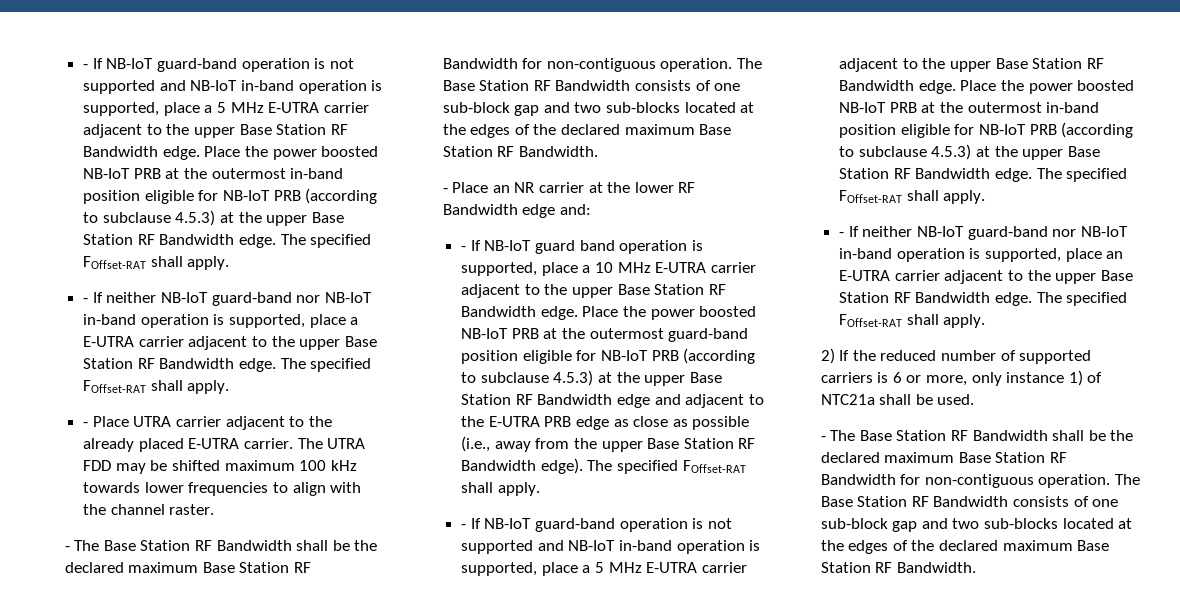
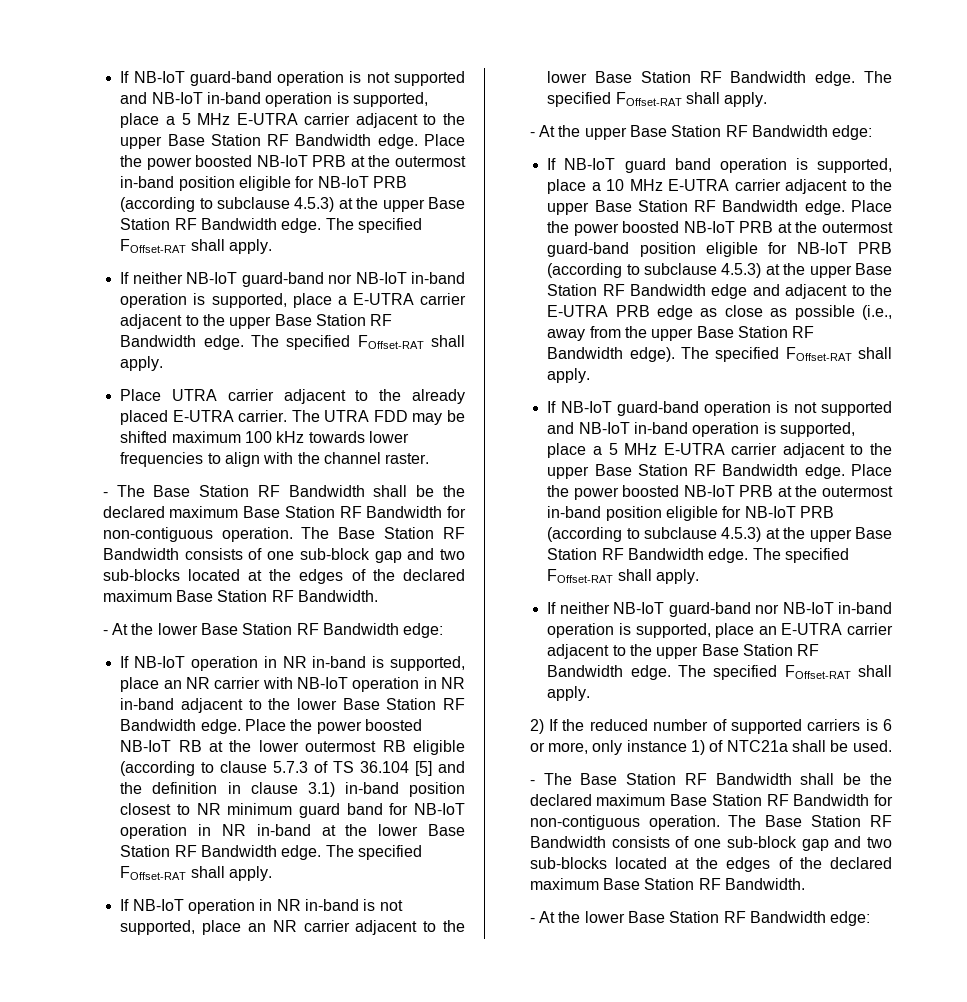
[83,64,89,69] - -> (120, 77) none
[83,298,89,303] - -> (273, 246) none
[83,422,89,427] - -> (164, 363) none
[452,182,696,193] [442,204,591,218] [461,246,467,251] Place an NR carrier at the lower RF Bandwidth edge and: // - -> [112,623,444,638] [120,656,465,671] [120,677,465,692] [120,698,466,713] [120,719,422,734] [120,740,465,755] [120,761,465,776] [120,782,465,797] [120,803,466,818] [120,824,465,839] [120,845,422,860] [120,866,273,881] [120,899,403,914] [120,920,465,935] [547,71,892,86] [547,92,768,107] [529,125,873,140] At the lower Base Station RF Bandwidth edge: // If NB-IoT operation in NR in-band is supported, place an NR carrier with NB-IoT operation in NR in-band adjacent to the lower Base Station RF Bandwidth edge. Place the power boosted NB-IoT RB at the lower outermost RB eligible (according to clause 5.7.3 of TS 36.104 [5] and the definition in clause 3.1) in-band position closest to NR minimum guard band for NB-IoT operation in NR in-band at the lower Base Station RF Bandwidth edge. The specified FOffset-RAT shall apply. // If NB-IoT operation in NR in-band is not supported, place an NR carrier adjacent to the lower Base Station RF Bandwidth edge. The specified FOffset-RAT shall apply. // - At the upper Base Station RF Bandwidth edge: //
[461,524,467,529] - -> (591, 375) none
[839,232,845,237] - -> (700, 576) none
(976, 567) none -> [529,911,871,926] // - At the lower Base Station RF Bandwidth edge:

